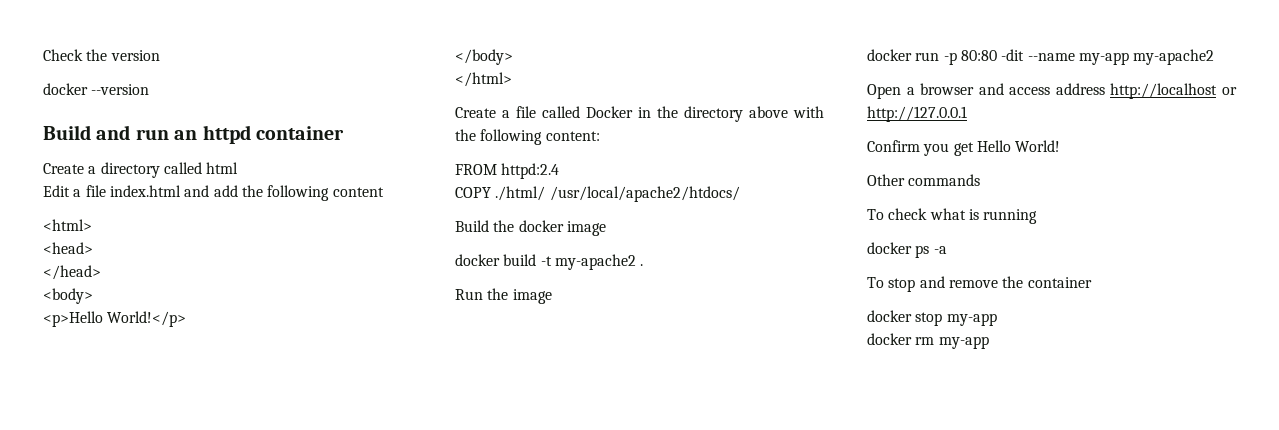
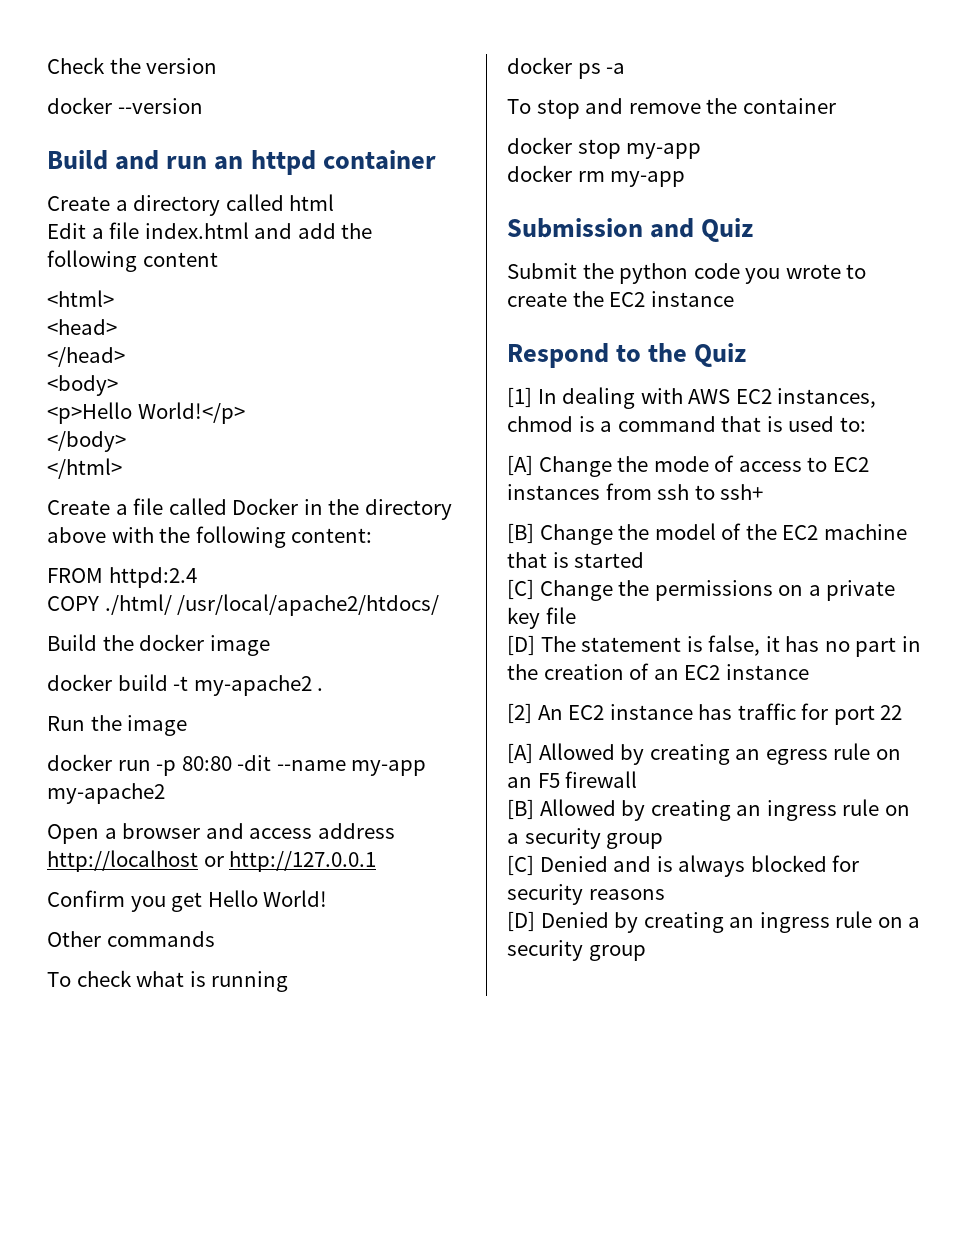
(989, 342) none -> [507,218,754,242] [507,263,867,284] [507,291,734,307] [507,343,747,368] [507,387,877,409] [507,416,866,432] [507,455,869,477] [507,483,764,500] [507,523,907,545] [507,552,645,568] [507,579,896,601] [507,607,576,629] [507,635,921,657] [507,663,809,680] [507,703,903,725] [507,743,901,765] [507,771,638,788] [507,799,910,821] [507,828,664,849] [507,855,860,877] [507,884,665,905] [507,911,921,933] [507,940,646,961] // Submission and Quiz // Submit the python code you wrote to create the EC2 instance // Respond to the Quiz // [1] In dealing with AWS EC2 instances, chmod is a command that is used to: // [A] Change the mode of access to EC2 instances from ssh to ssh+ // [B] Change the model of the EC2 machine that is started // [C] Change the permissions on a private key file // [D] The statement is false, it has no part in the creation of an EC2 instance // [2] An EC2 instance has traffic for port 22 // [A] Allowed by creating an egress rule on an F5 firewall // [B] Allowed by creating an ingress rule on a security group // [C] Denied and is always blocked for security reasons // [D] Denied by creating an ingress rule on a security group

